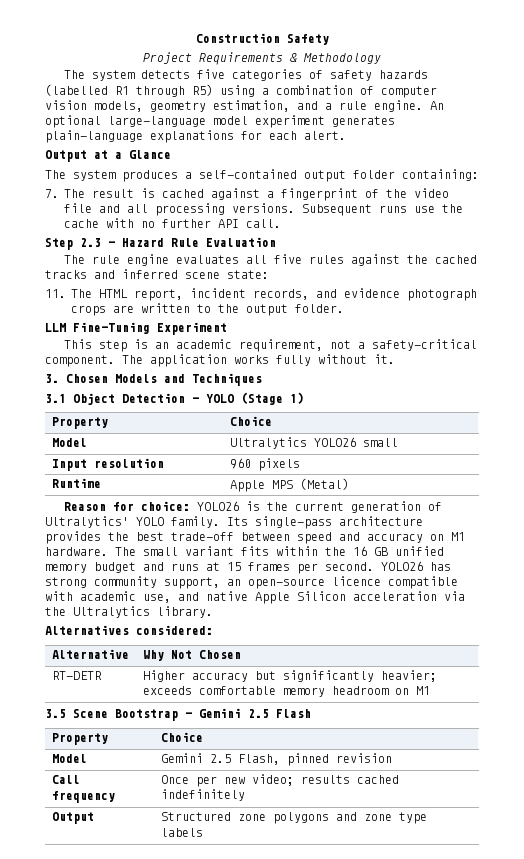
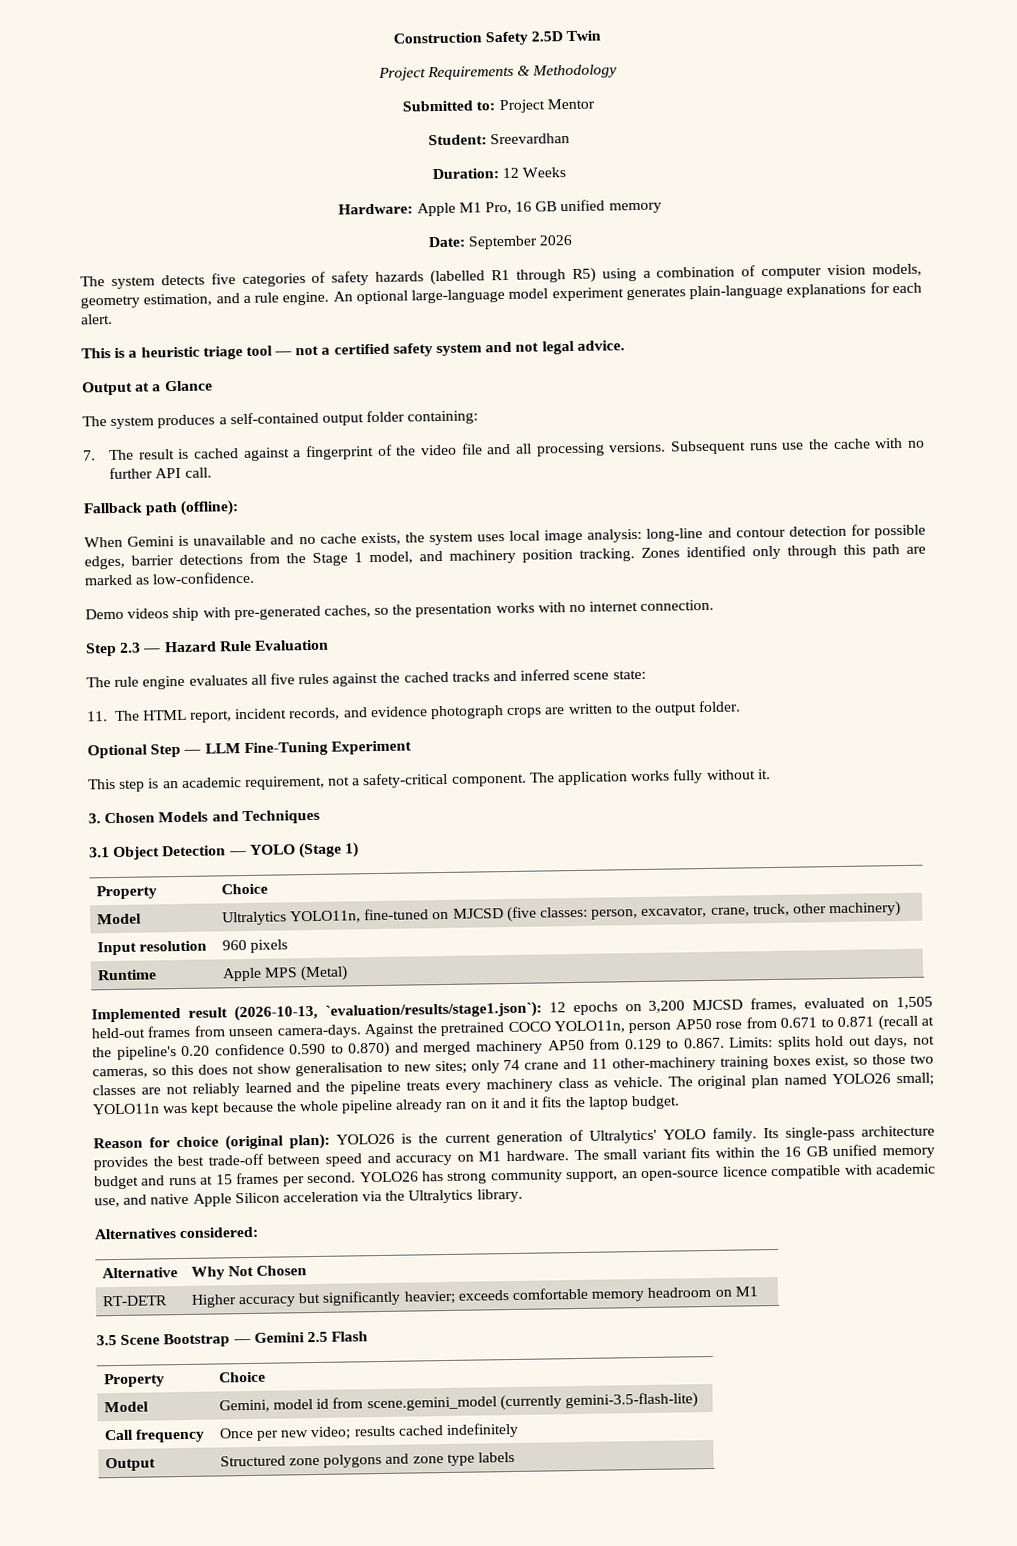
(329, 39) none -> [531,30,602,42] 2.5D Twin
(381, 58) none -> [402,98,595,114] [427,132,571,146] [431,167,567,180] [338,199,662,217] [427,234,573,250] // Submitted to: Project Mentor // Student: Sreevardhan // Duration: 12 Weeks // Hardware: Apple M1 Pro, 16 GB unified memory // Date: September 2026
(346, 135) none -> [81,340,625,360] // This is a heuristic triage tool — not a certified safety system and not legal advice.
(281, 223) none -> [83,500,240,516] [84,524,926,548] [84,544,926,570] [84,571,256,586] [85,599,715,622] // Fallback path (offline): // When Gemini is unavailable and no cache exists, the system uses local image analysis: long-line and contour detection for possible edges, barrier detections from the Stage 1 model, and machinery position tracking. Zones identified only through this path are marked as low-confidence. // Demo videos ship with pre-generated caches, so the presentation works with no internet connection.
(344, 308) none -> [87,743,202,759] Optional Step —
[313,437,398,447] YOLO26 small -> [290,901,902,924] YOLO11n, fine-tuned on MJCSD (five classes: person, excavator, crane, truck, other machinery)
(349, 484) none -> [91,996,933,1023] [91,1014,935,1039] [92,1034,935,1060] [92,1053,935,1079] [92,1072,934,1097] [92,1095,680,1116] // Implemented result (2026-10-13, `evaluation/results/stage1.json`): 12 epochs on 3,200 MJCSD frames, evaluated on 1,505 held-out frames from unseen camera-days. Against the pretrained COCO YOLO11n, person AP50 rose from 0.671 to 0.871 (recall at the pipeline's 0.20 confidence 0.590 to 0.870) and merged machinery AP50 from 0.129 to 0.867. Limits: splits hold out days, not cameras, so this does not show generalisation to new sites; only 74 crane and 11 other-machinery training boxes exist, so those two classes are not reliably learned and the pipeline treats every machinery class as vehicle. The original plan named YOLO26 small; YOLO11n was kept because the whole pipeline already ran on it and it fits the laptop budget.
[140,501,190,511] choice: -> [176,1133,331,1151] choice (original plan):
[160,753,392,766] Gemini 2.5 Flash, pinned revision -> [218,1392,698,1413] Gemini, model id from scene.gemini_model (currently gemini-3.5-flash-lite)

